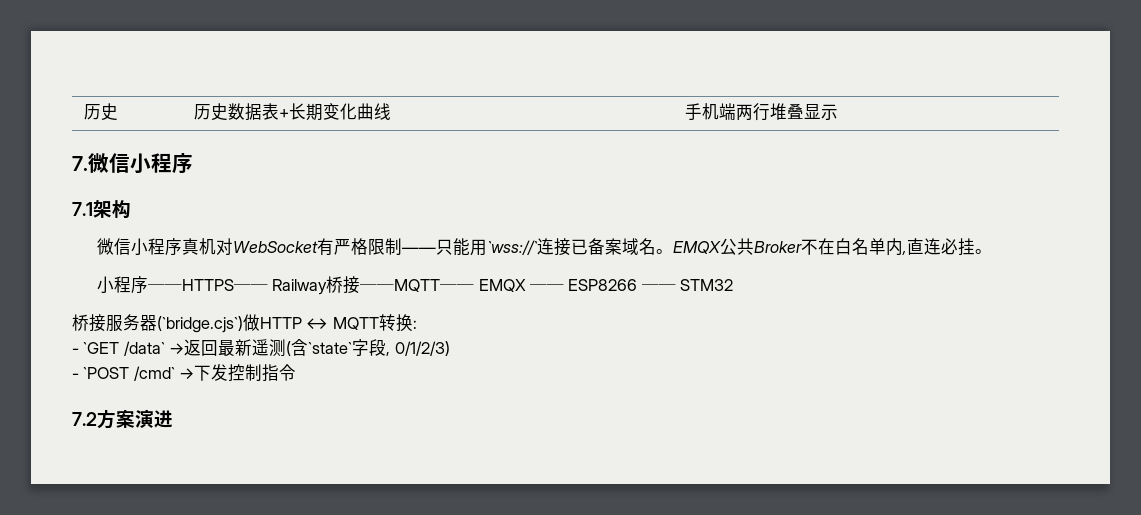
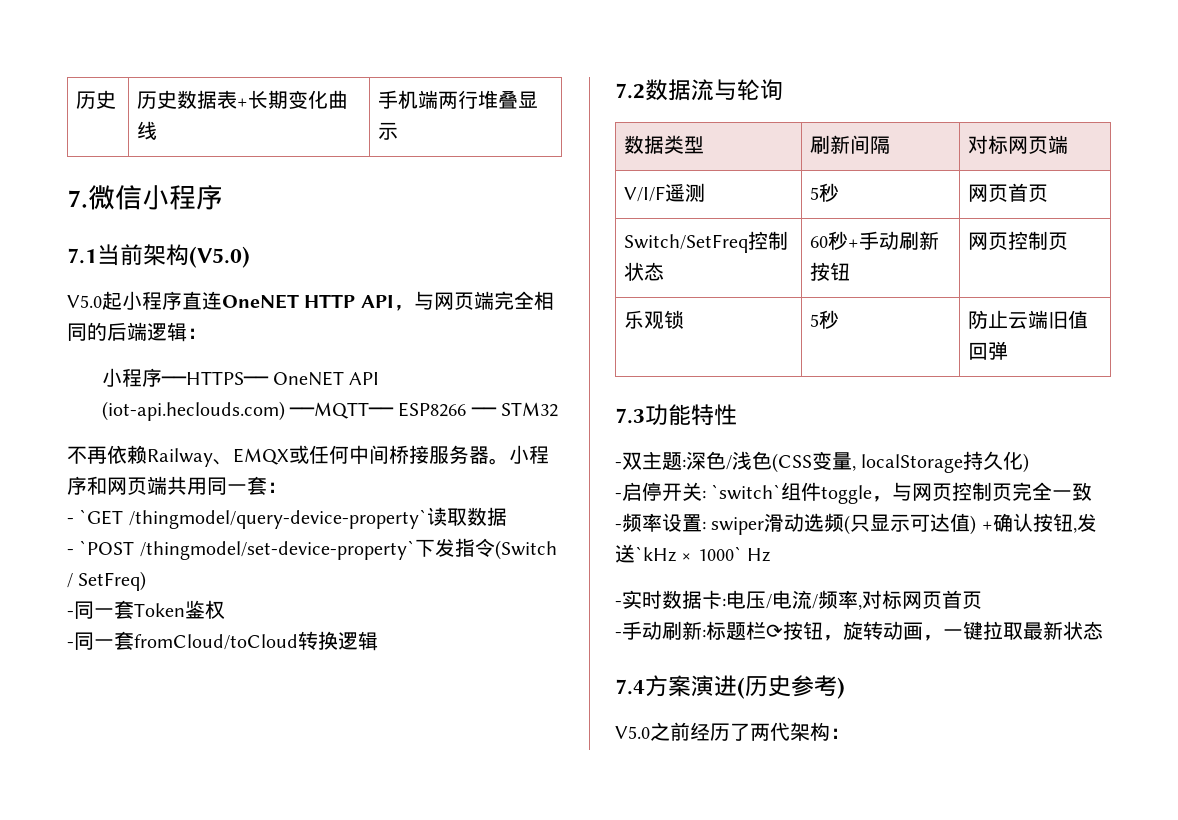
[93,200,131,219] [96,238,992,256] [96,276,734,295] [72,314,417,333] [72,339,450,357] [72,364,297,382] [72,409,173,429] 架构 // 微信小程序真机对WebSocket有严格限制——只能用`wss://`连接已备案域名。EMQX公共Broker不在白名单内,直连必挂。 // 小程序──HTTPS── Railway桥接──MQTT── EMQX ── ESP8266 ── STM32 // 桥接服务器(`bridge.cjs`)做HTTP ↔ MQTT转换: // - `GET /data` →返回最新遥测(含`state`字段, 0/1/2/3) // - `POST /cmd` →下发控制指令 // 7.2方案演进 -> [97,244,250,268] [67,291,554,311] [67,322,207,342] [101,368,380,387] [101,401,559,421] [67,445,549,467] [67,476,287,495] [67,507,507,529] [67,538,557,560] [67,571,147,591] [67,600,225,619] [67,631,378,651] [615,79,783,101] [623,135,704,154] [809,135,890,154] [967,135,1068,154] [623,183,705,202] [809,183,839,202] [967,183,1048,202] [623,231,788,253] [623,262,664,281] [809,231,939,250] [809,262,850,281] [967,231,1068,250] [623,310,684,329] [809,310,839,329] [967,310,1088,329] [967,341,1008,360] [615,404,737,426] [615,451,1030,473] [615,482,1093,504] [615,513,1097,535] [615,544,771,563] [615,590,982,610] [615,621,1103,641] [615,675,845,699] [615,722,850,741] 当前架构(V5.0) // V5.0起小程序直连OneNET HTTP API，与网页端完全相同的后端逻辑： // 小程序──HTTPS── OneNET API (iot-api.heclouds.com) ──MQTT── ESP8266 ── STM32 // 不再依赖Railway、EMQX或任何中间桥接服务器。小程序和网页端共用同一套： // - `GET /thingmodel/query-device-property`读取数据 // - `POST /thingmodel/set-device-property`下发指令(Switch / SetFreq) // -同一套Token鉴权 // -同一套fromCloud/toCloud转换逻辑 // 7.2数据流与轮询 // 数据类型 | 刷新间隔 | 对标网页端 // V/I/F遥测 | 5秒 | 网页首页 // Switch/SetFreq控制状态 | 60秒+手动刷新按钮 | 网页控制页 // 乐观锁 | 5秒 | 防止云端旧值回弹 // 7.3功能特性 // -双主题:深色/浅色(CSS变量, localStorage持久化) // -启停开关: `switch`组件toggle，与网页控制页完全一致 // -频率设置: swiper滑动选频(只显示可达值) +确认按钮,发送`kHz × 1000` Hz // -实时数据卡:电压/电流/频率,对标网页首页 // -手动刷新:标题栏⟳按钮，旋转动画，一键拉取最新状态 // 7.4方案演进(历史参考) // V5.0之前经历了两代架构：

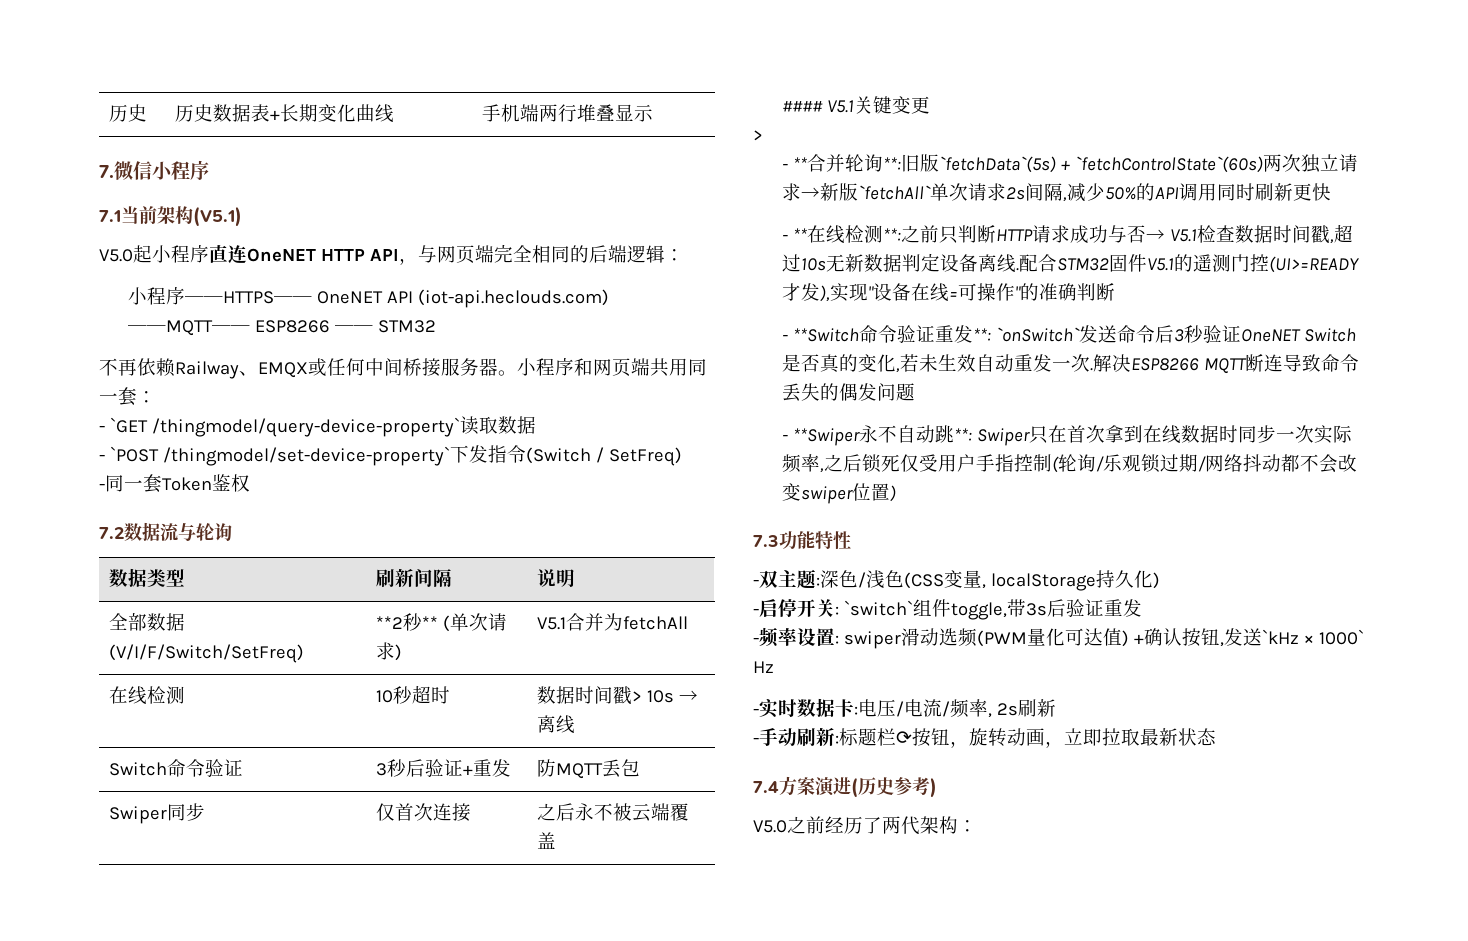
[189,246,250,268] (V5.0) -> [193,206,242,227] (V5.1)
[67,631,378,651] // -同一套fromCloud/toCloud转换逻辑 -> (250, 483) none
[967,135,1068,154] [623,183,705,202] [809,183,839,202] [967,183,1048,202] [623,231,788,253] [623,262,664,281] [809,231,939,250] [809,262,850,281] [967,231,1068,250] [623,310,684,329] [809,310,839,329] [967,310,1088,329] [967,341,1008,360] 对标网页端 // V/I/F遥测 | 5秒 | 网页首页 // Switch/SetFreq控制状态 | 60秒+手动刷新按钮 | 网页控制页 // 乐观锁 | 5秒 | 防止云端旧值回弹 -> [537,569,576,587] [109,613,186,631] [109,644,305,663] [376,613,508,632] [376,642,403,661] [537,613,689,631] [109,686,186,705] [376,685,451,704] [537,686,699,705] [537,715,576,734] [109,759,244,777] [376,759,512,777] [537,759,641,779] [109,803,206,824] [376,803,472,822] [537,803,690,822] [537,832,557,849] [781,96,930,114] [753,130,763,141] [781,154,1358,173] [781,183,1331,202] [781,224,1353,244] [781,253,1360,273] [781,283,1115,302] [781,325,1356,343] [781,354,1359,374] [781,383,915,402] [781,425,1352,446] [781,454,1357,473] [781,483,896,504] 说明 // 全部数据(V/I/F/Switch/SetFreq) | **2秒** (单次请求) | V5.1合并为fetchAll // 在线检测 | 10秒超时 | 数据时间戳> 10s →离线 // Switch命令验证 | 3秒后验证+重发 | 防MQTT丢包 // Swiper同步 | 仅首次连接 | 之后永不被云端覆盖 // #### V5.1关键变更 // > // - **合并轮询**:旧版`fetchData`(5s) + `fetchControlState`(60s)两次独立请求→新版`fetchAll`单次请求2s间隔,减少50%的API调用同时刷新更快 // - **在线检测**:之前只判断HTTP请求成功与否→ V5.1检查数据时间戳,超过10s无新数据判定设备离线.配合STM32固件V5.1的遥测门控(UI>=READY才发),实现"设备在线=可操作"的准确判断 // - **Switch命令验证重发**: `onSwitch`发送命令后3秒验证OneNET Switch是否真的变化,若未生效自动重发一次.解决ESP8266 MQTT断连导致命令丢失的偶发问题 // - **Swiper永不自动跳**: Swiper只在首次拿到在线数据时同步一次实际频率,之后锁死仅受用户手指控制(轮询/乐观锁过期/网络抖动都不会改变swiper位置)
[821,482,1093,504] toggle，与网页控制页完全一致 -> [950,599,1142,620] toggle,带3s后验证重发
[844,514,911,535] (只显示 -> [976,628,1065,647] (PWM量化
[862,590,982,609] 对标网页首页 -> [996,699,1056,717] 2s刷新
[943,621,983,640] 一键 -> [1064,728,1102,746] 立即

